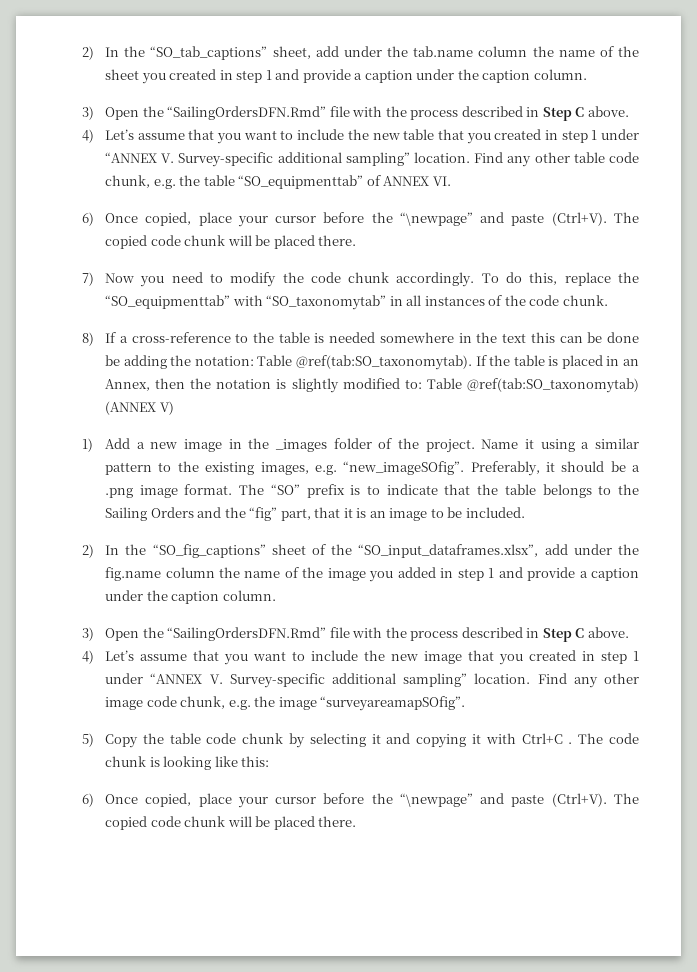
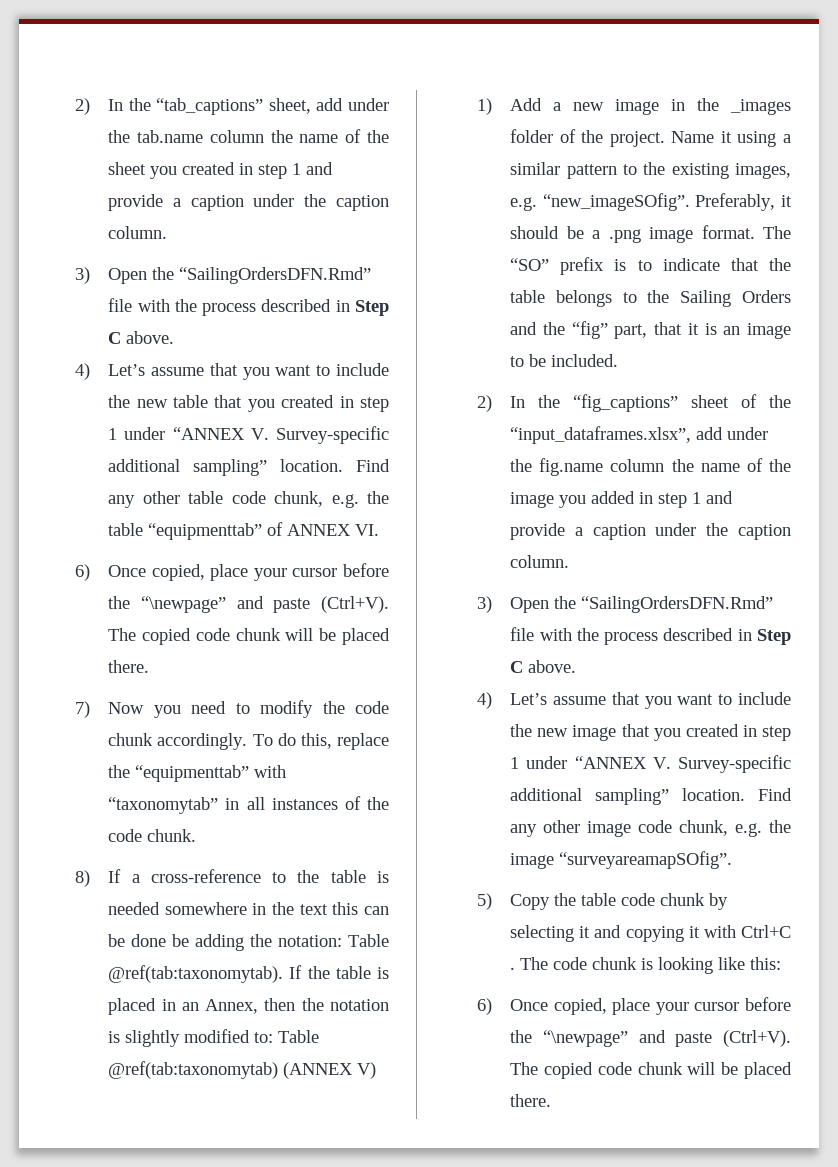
[81,46,268,60] 2) In the “SO_tab_captions” -> [74,98,264,115] 2) In the “tab_captions”
[238,175,364,189] “SO_equipmenttab” -> [148,523,263,540] “equipmenttab”
[105,295,387,310] “SO_equipmenttab” with “SO_taxonomytab” -> [135,765,287,782] [108,797,219,814] “equipmenttab” with “taxonomytab”
[295,355,472,370] @ref(tab:SO_taxonomytab). -> [108,965,284,983] @ref(tab:taxonomytab).
[467,378,639,393] @ref(tab:SO_taxonomytab) -> [108,1061,279,1079] @ref(tab:taxonomytab)
[152,544,266,558] “SO_fig_captions” -> [573,394,679,412] “fig_captions”
[358,544,539,558] “SO_input_dataframes.xlsx”, -> [510,426,692,444] “input_dataframes.xlsx”,

